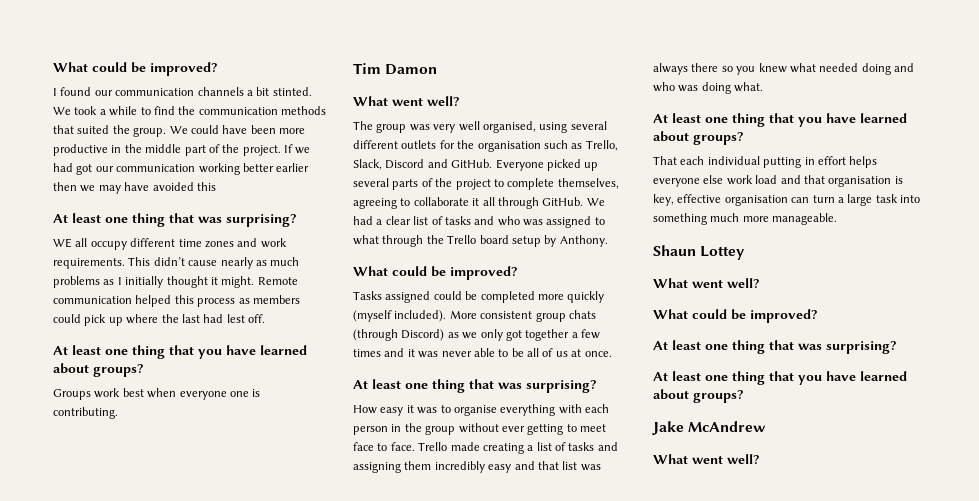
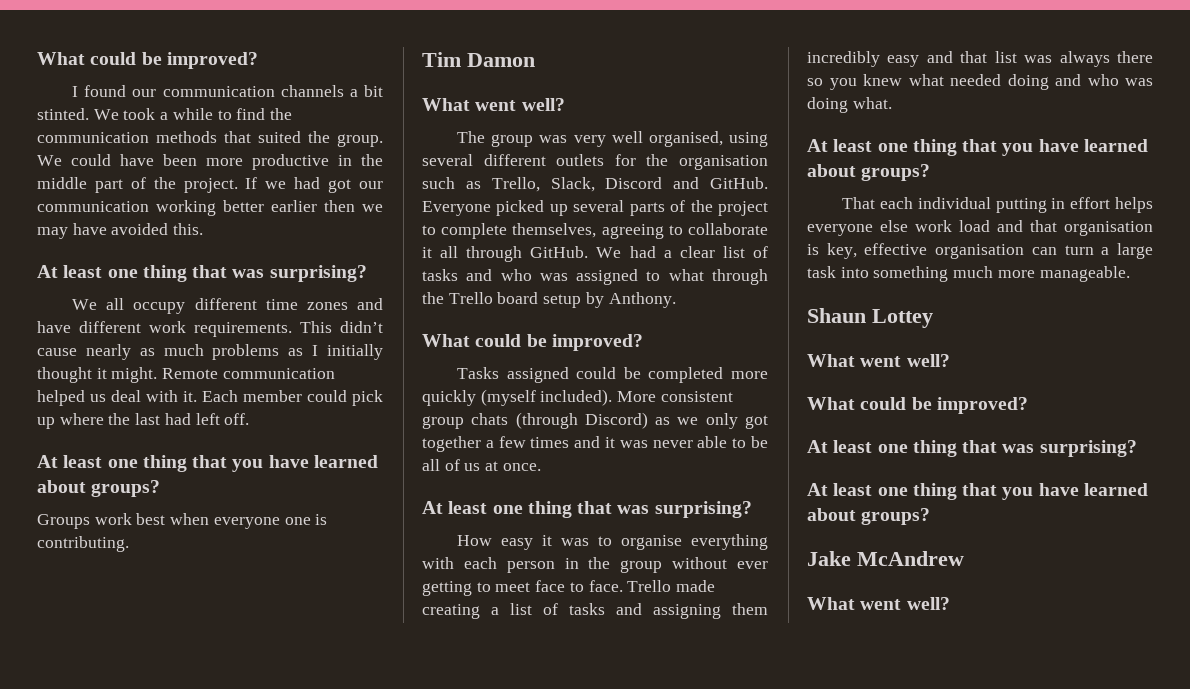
[196,182,216,191] [53,213,297,227] [53,238,72,248] this // At least one thing that was surprising? // WE -> [173,223,204,235] [37,265,367,282] [72,299,98,310] this. // At least one thing that was surprising? // We
(258, 242) none -> [37,321,141,333] have different
[174,295,300,307] this process as members -> [90,390,302,402] us deal with it. Each member
[226,314,245,323] lest -> [195,413,220,425] left

